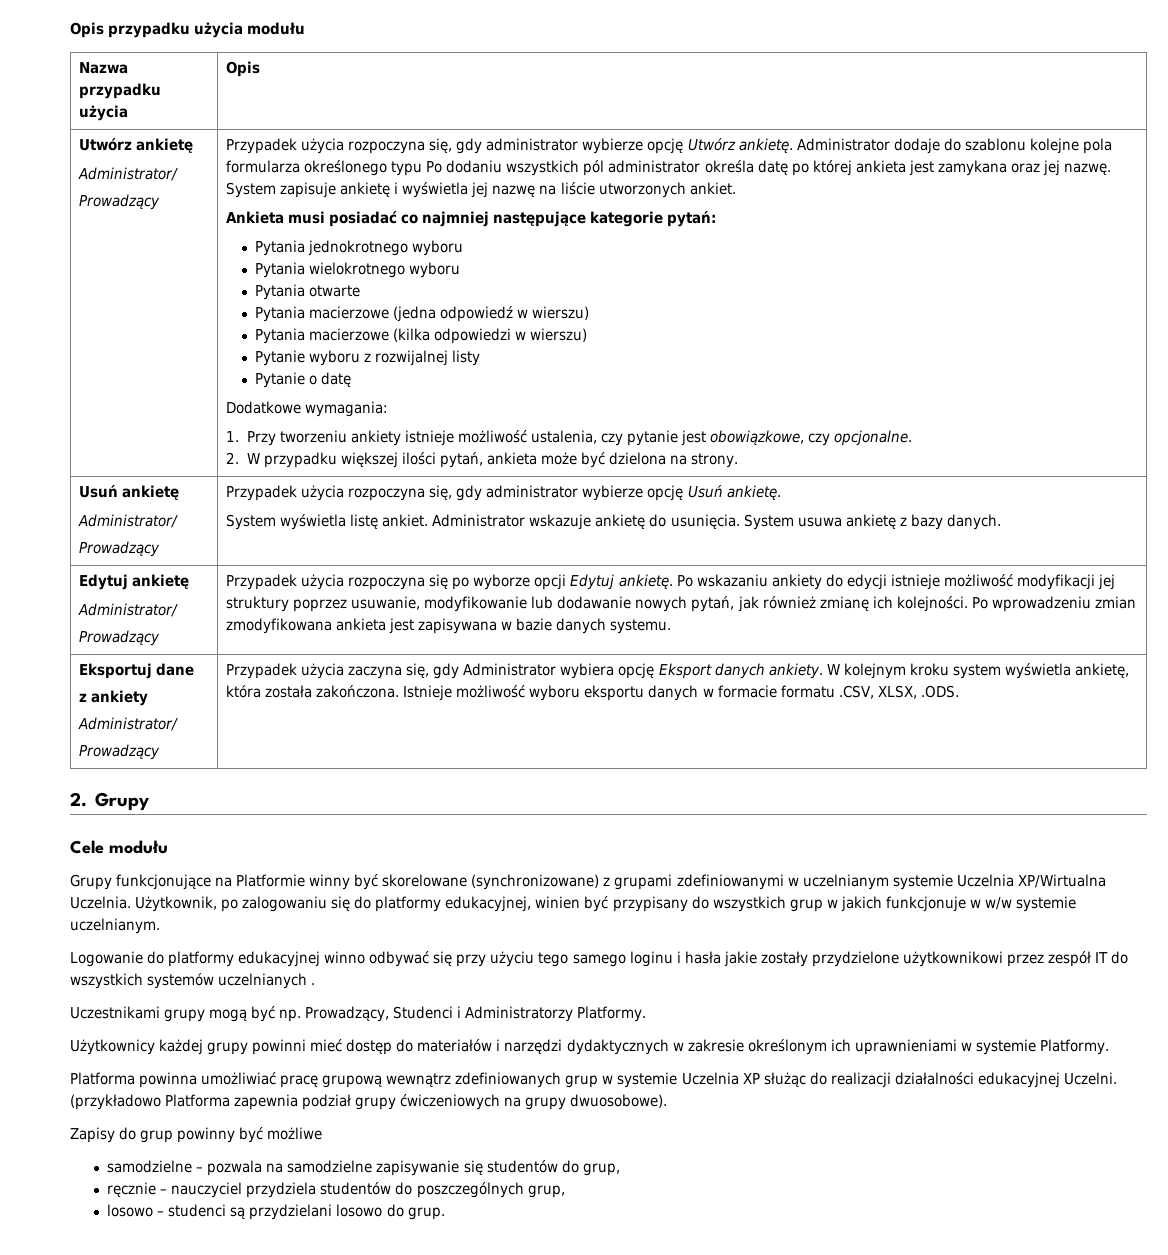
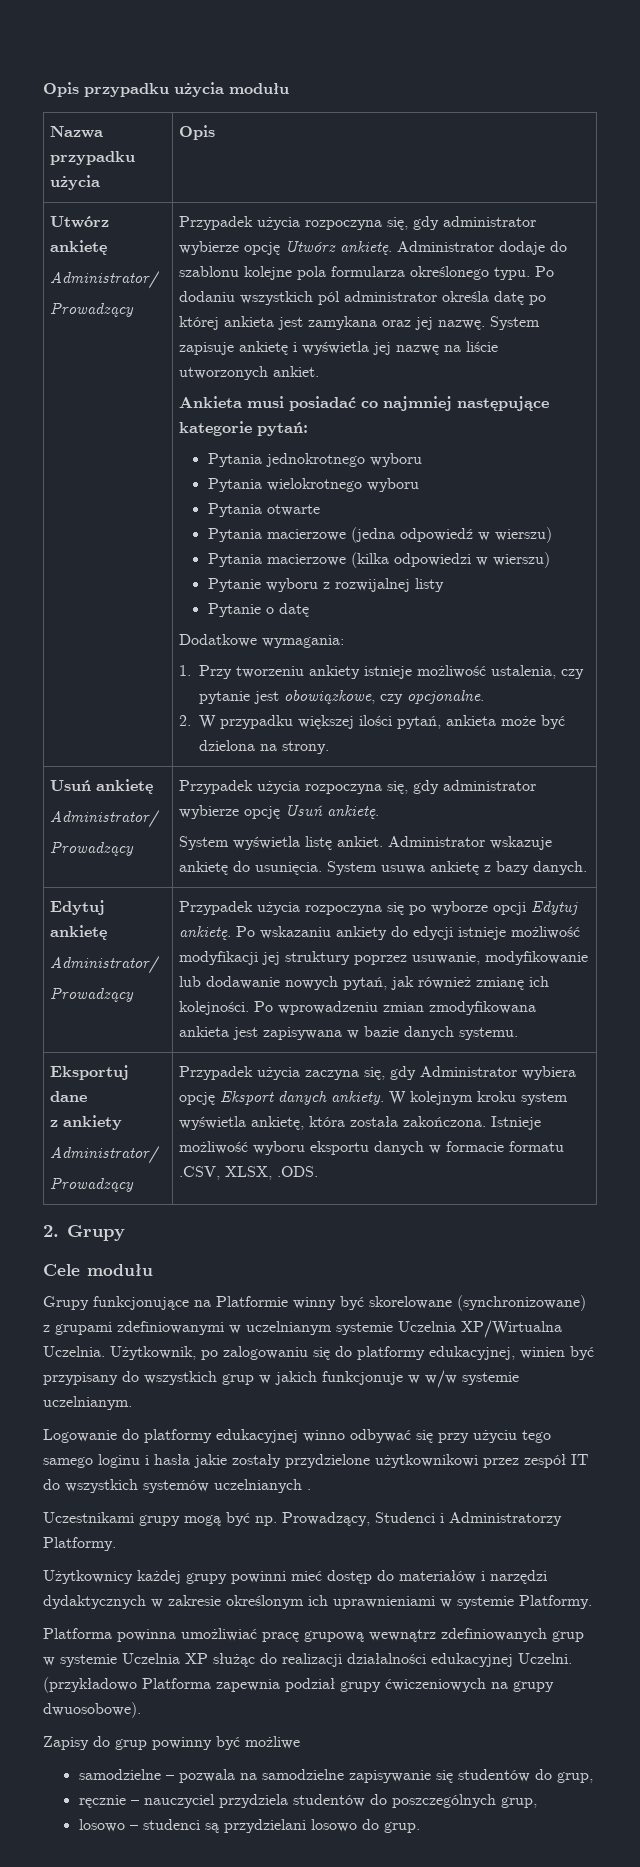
[391,161,423,176] typu -> [494,267,531,280] typu.

